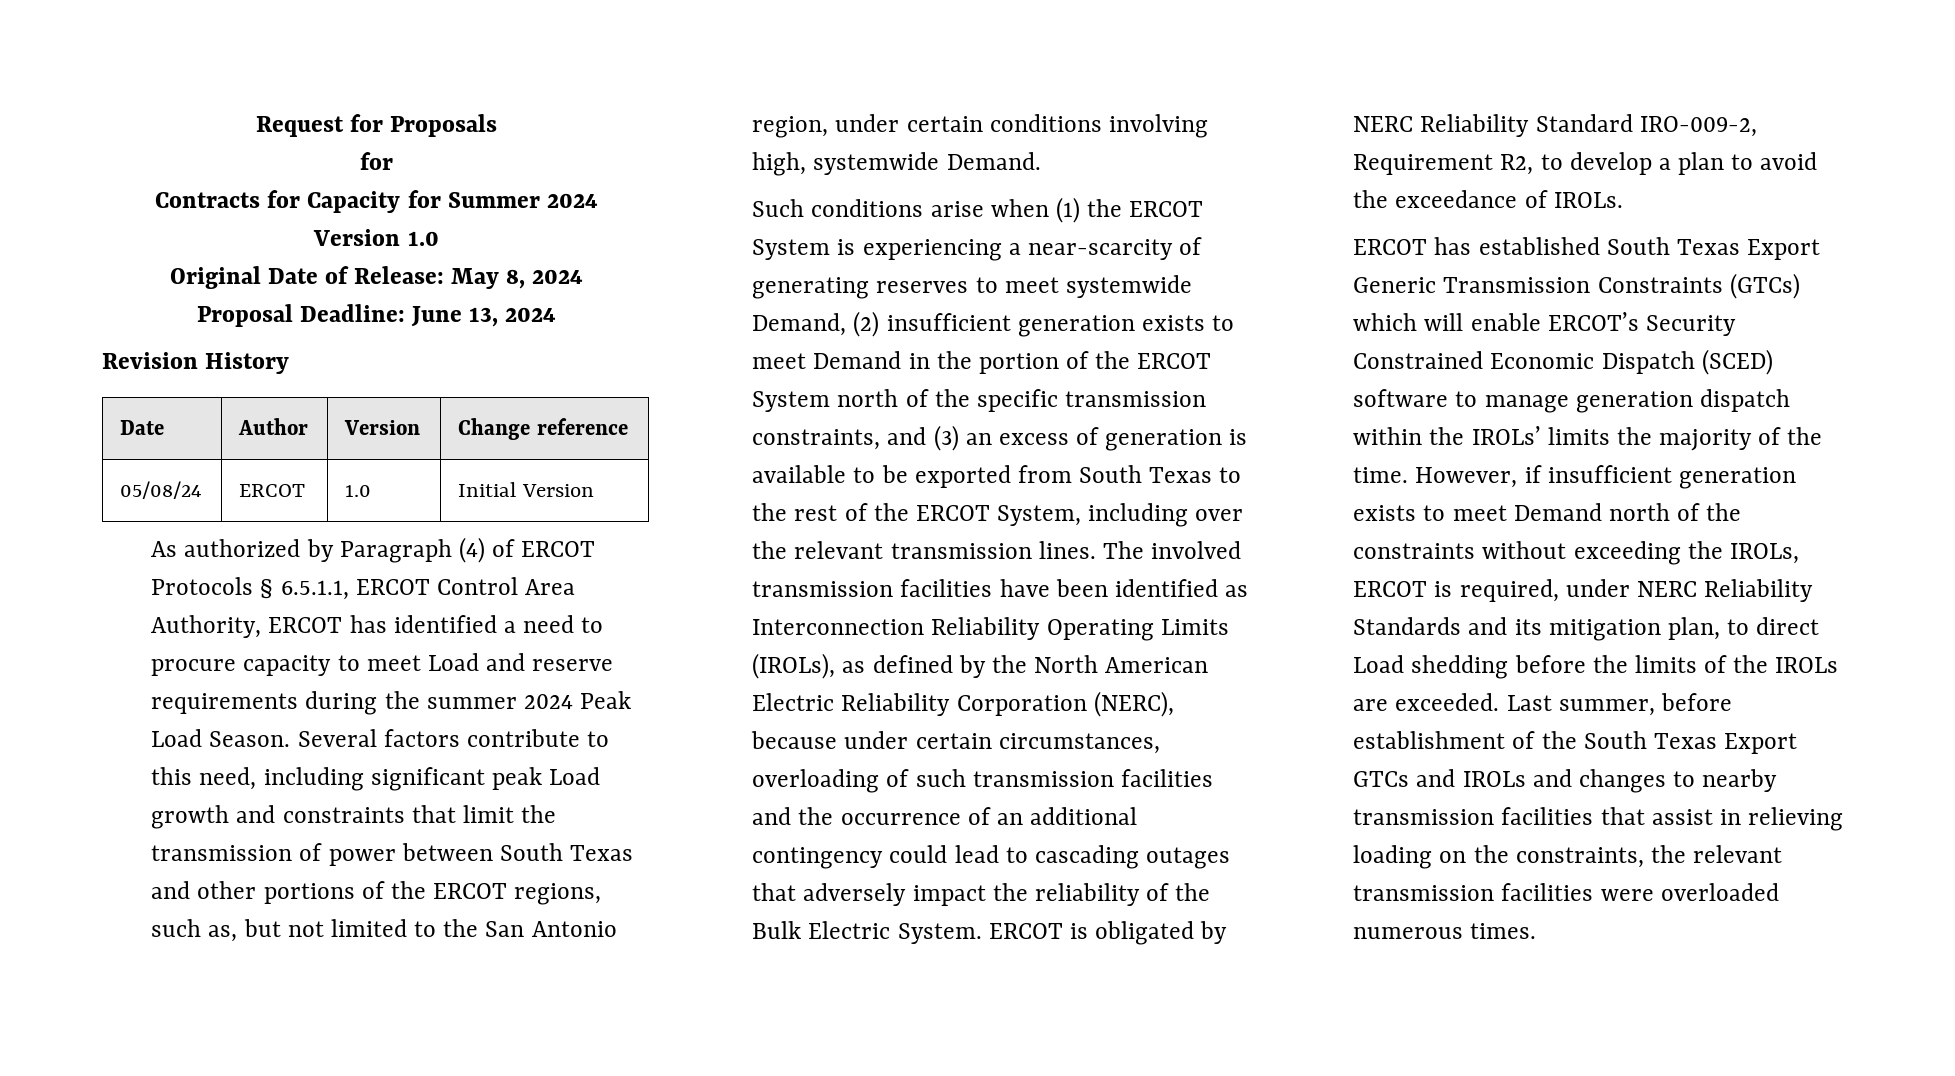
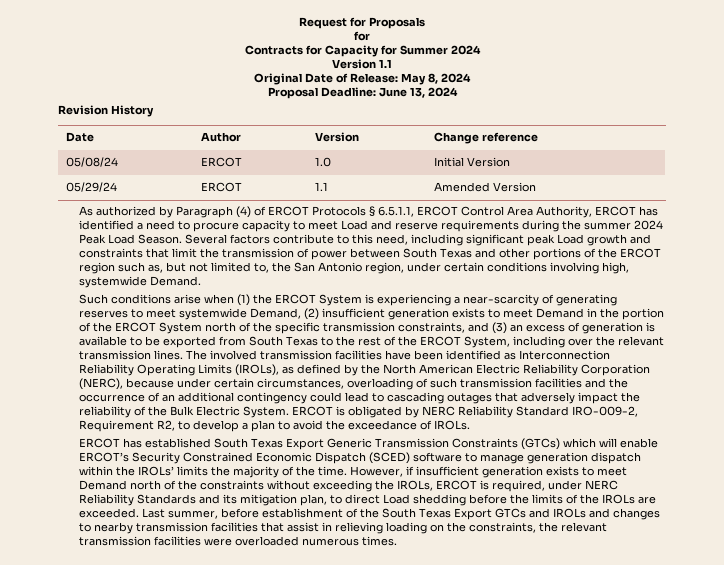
[407,231,439,246] 1.0 -> [379,59,392,68] 1.1
(594, 490) none -> [66,182,118,192] [201,182,243,192] [315,182,329,191] [434,182,537,192] // 05/29/24 | ERCOT | 1.1 | Amended Version
[514,883,602,905] regions, -> [78,262,115,274] region
[414,921,437,937] to -> [253,263,269,273] to,

